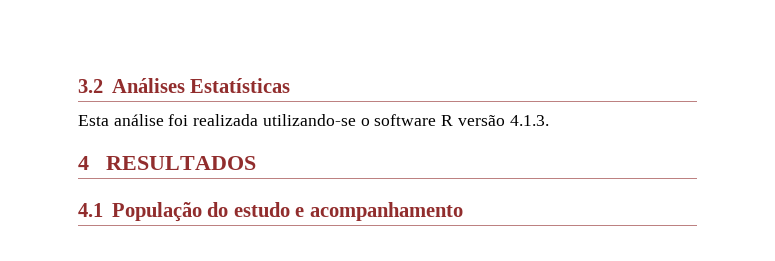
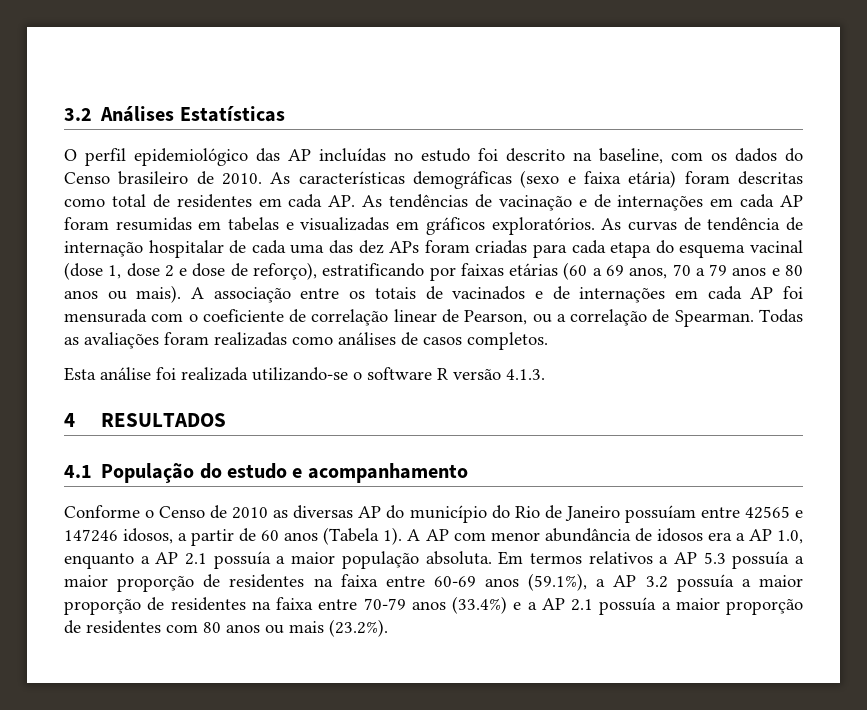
(291, 85) none -> [64,148,803,166] [64,170,804,189] [64,194,803,211] [64,217,804,235] [64,240,804,258] [64,262,804,281] [64,285,803,303] [64,309,804,327] [64,332,548,350] // O perfil epidemiológico das AP incluídas no estudo foi descrito na baseline, com os dados do Censo brasileiro de 2010. As características demográficas (sexo e faixa etária) foram descritas como total de residentes em cada AP. As tendências de vacinação e de internações em cada AP foram resumidas em tabelas e visualizadas em gráficos exploratórios. As curvas de tendência de internação hospitalar de cada uma das dez APs foram criadas para cada etapa do esquema vacinal (dose 1, dose 2 e dose de reforço), estratificando por faixas etárias (60 a 69 anos, 70 a 79 anos e 80 anos ou mais). A associação entre os totais de vacinados e de internações em cada AP foi mensurada com o coeficiente de correlação linear de Pearson, ou a correlação de Spearman. Todas as avaliações foram realizadas como análises de casos completos.
(463, 211) none -> [64,505,803,523] [64,527,803,546] [64,551,804,569] [64,573,803,592] [64,596,803,615] [64,619,388,637] // Conforme o Censo de 2010 as diversas AP do município do Rio de Janeiro possuíam entre 42565 e 147246 idosos, a partir de 60 anos (Tabela 1). A AP com menor abundância de idosos era a AP 1.0, enquanto a AP 2.1 possuía a maior população absoluta. Em termos relativos a AP 5.3 possuía a maior proporção de residentes na faixa entre 60-69 anos (59.1%), a AP 3.2 possuía a maior proporção de residentes na faixa entre 70-79 anos (33.4%) e a AP 2.1 possuía a maior proporção de residentes com 80 anos ou mais (23.2%).

